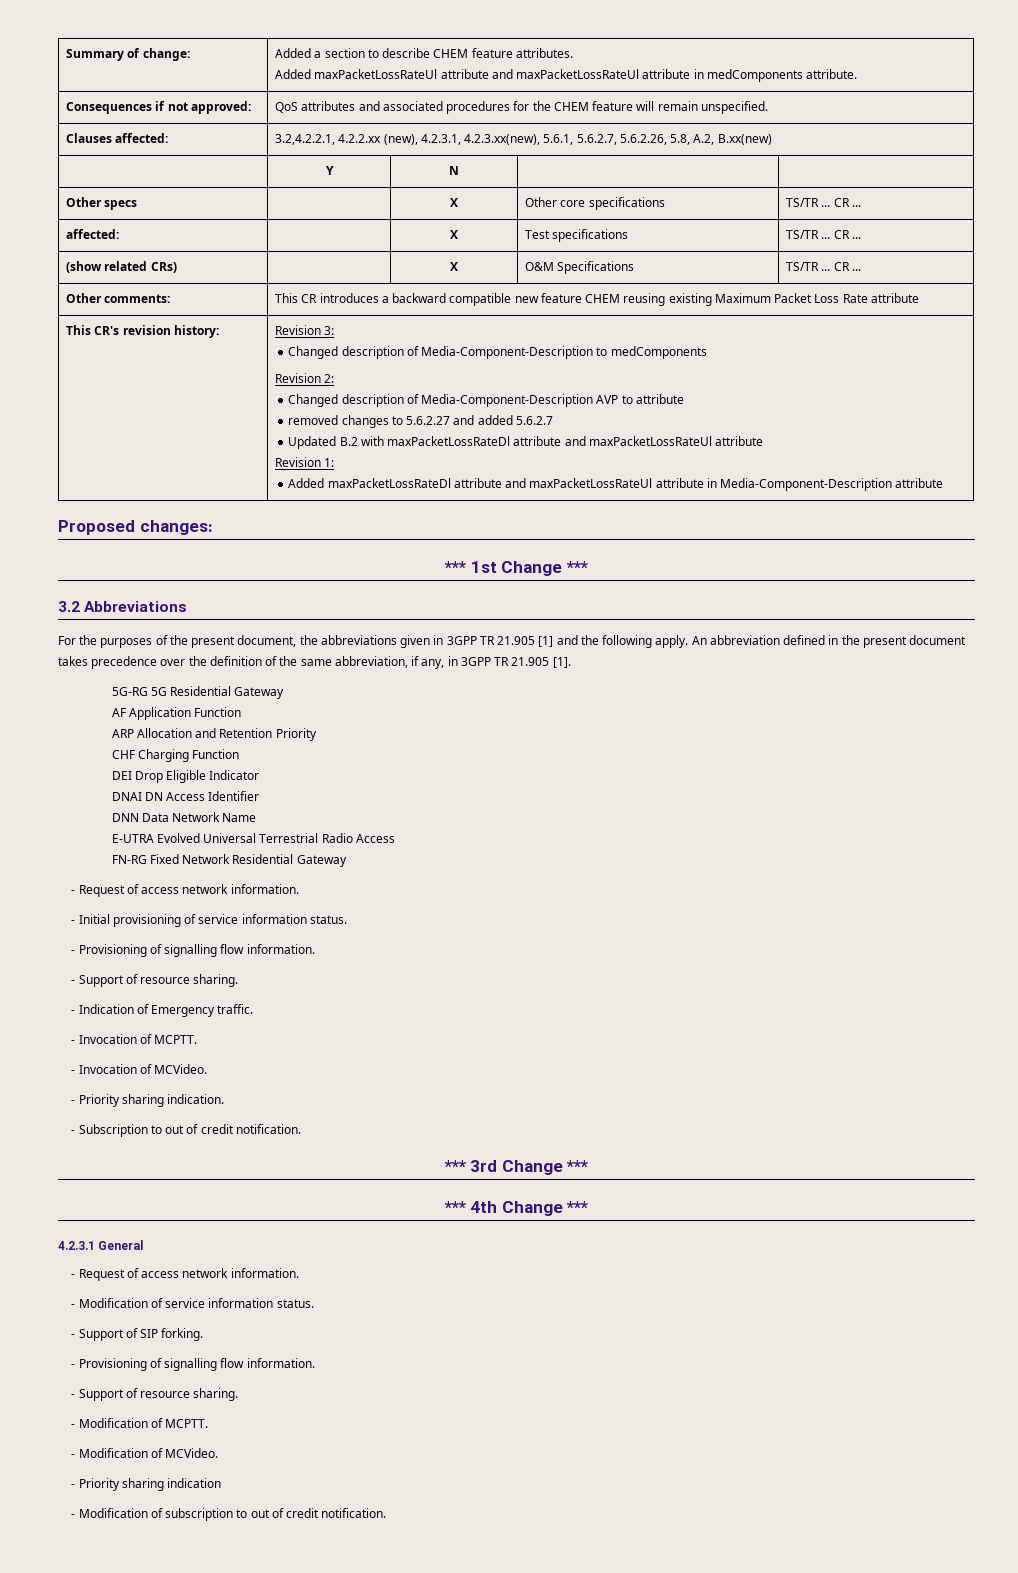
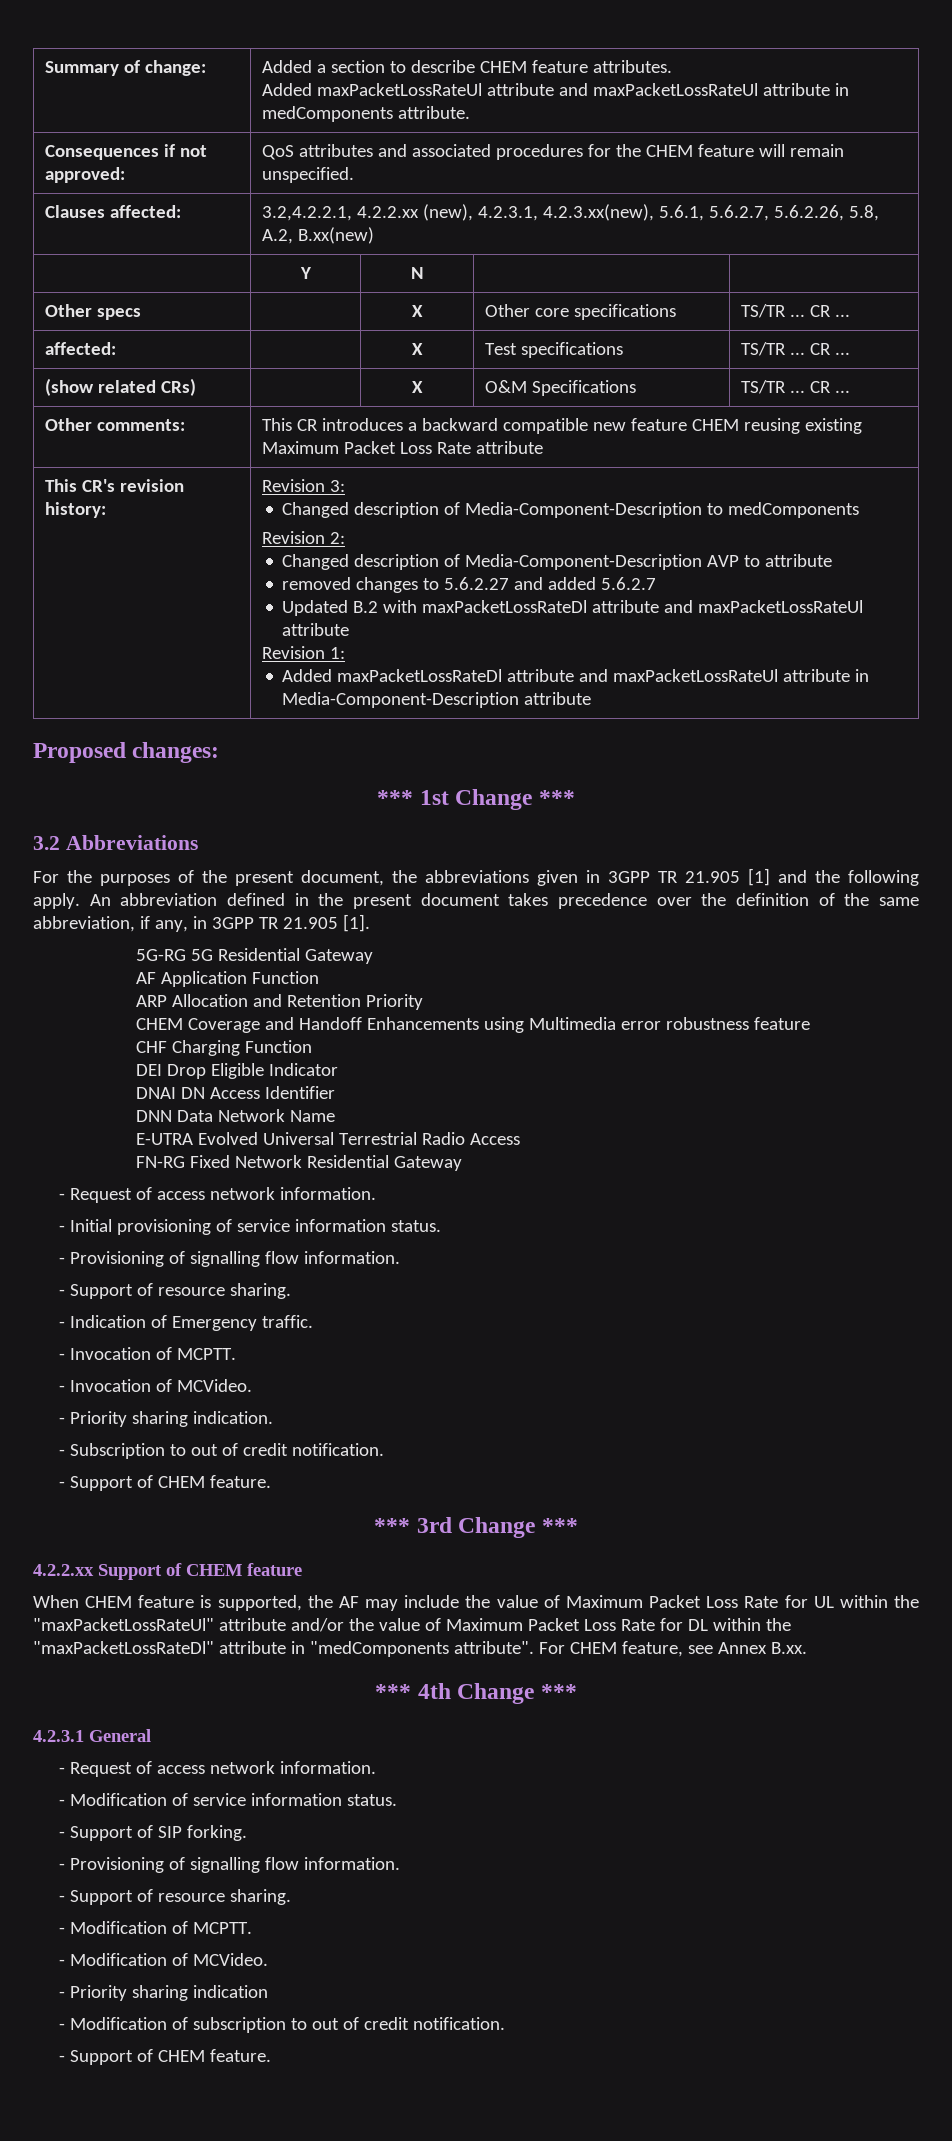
(317, 734) none -> [136,1017,811,1033] // CHEM Coverage and Handoff Enhancements using Multimedia error robustness feature
(301, 1129) none -> [58,1475,271,1491] // - Support of CHEM feature.
(589, 1166) none -> [33,1563,302,1580] [33,1595,919,1611] [33,1618,791,1632] [33,1641,807,1657] // 4.2.2.xx Support of CHEM feature // When CHEM feature is supported, the AF may include the value of Maximum Packet Loss Rate for UL within the "maxPacketLossRateUl" attribute and/or the value of Maximum Packet Loss Rate for DL within the "maxPacketLossRateDl" attribute in "medComponents attribute". For CHEM feature, see Annex B.xx.
(387, 1513) none -> [58,2049,271,2065] // - Support of CHEM feature.

